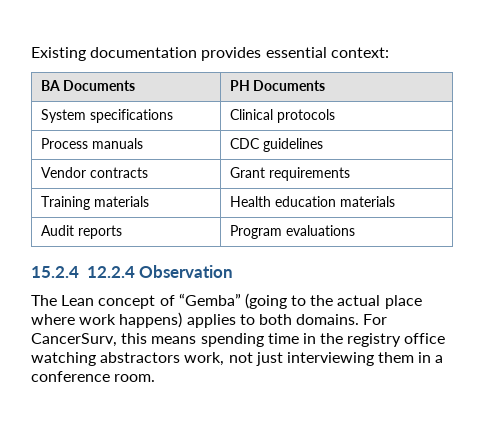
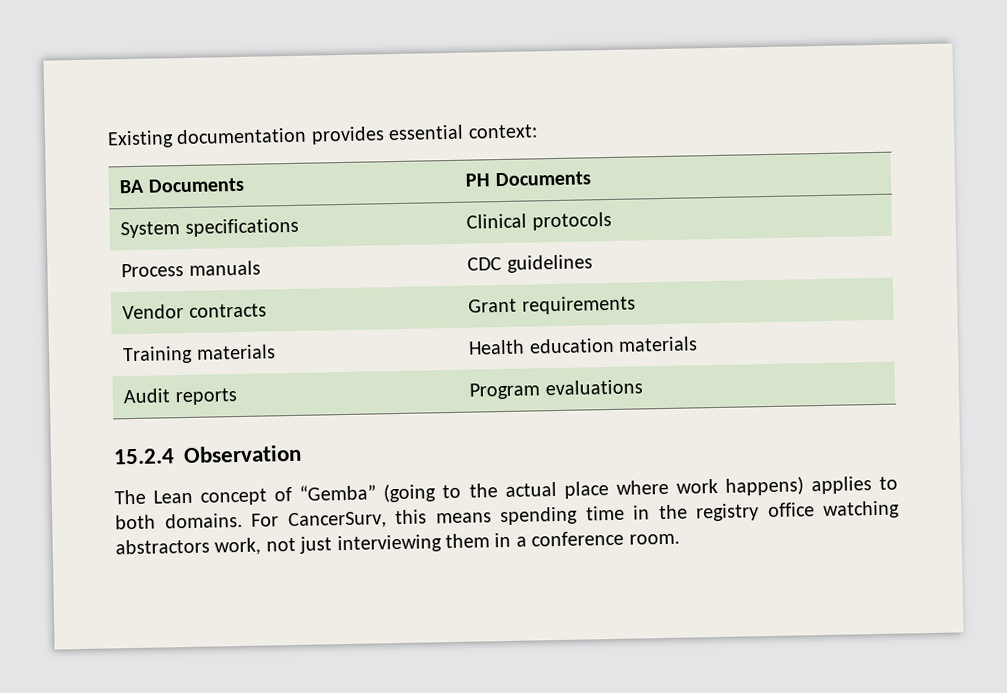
[86,266,135,278] 12.2.4 -> (175, 456) none

